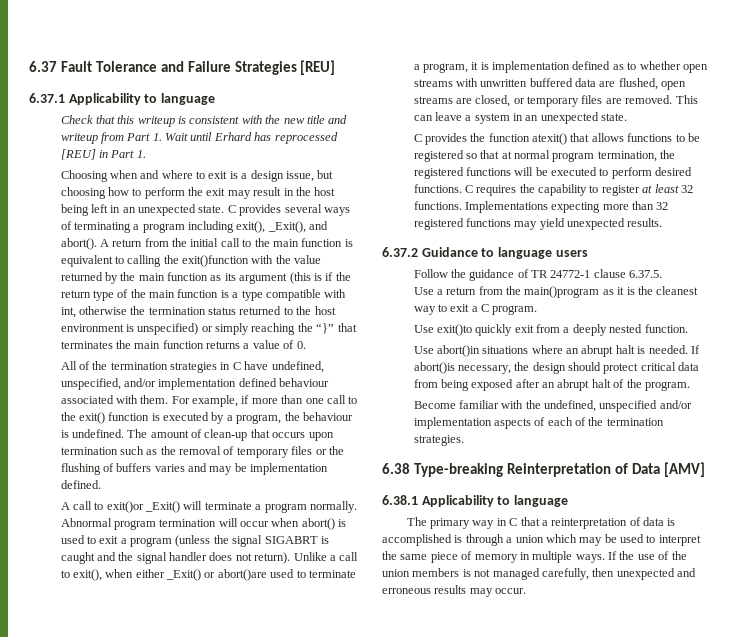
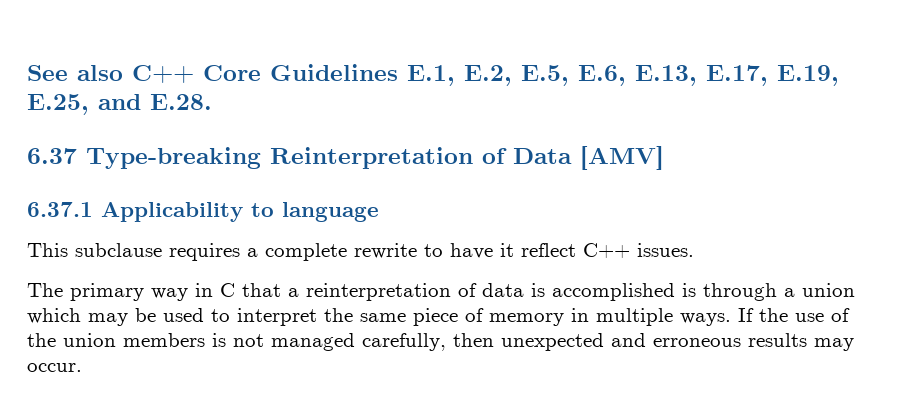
[29,60,336,75] [29,93,215,105] [60,115,348,127] [60,132,338,144] [60,149,146,160] [60,170,334,182] [60,187,336,199] [60,204,350,216] [60,221,329,233] [60,238,353,250] [60,255,322,267] [60,272,351,284] [60,289,347,301] [60,306,336,318] [60,323,357,335] [60,340,306,349] [60,361,324,373] [60,378,329,390] [60,395,358,407] [60,412,353,424] [60,429,334,441] [60,446,344,458] [60,463,329,475] [60,480,101,489] [60,501,357,513] [60,518,347,530] [60,535,329,547] [60,552,359,564] [60,569,356,581] [413,61,708,73] [413,78,687,90] [413,95,698,107] [413,112,628,124] [413,133,700,145] [413,150,676,162] [413,167,693,179] [413,184,693,196] [413,201,669,213] [413,218,663,230] [382,247,588,259] [413,269,663,281] [413,286,699,298] [413,304,538,315] [413,324,688,336] [413,345,700,357] [413,362,700,374] [413,379,690,391] [413,400,692,412] [413,417,664,429] [413,435,464,446] [382,462,705,477] [382,495,568,507] 6.37 Fault Tolerance and Failure Strategies [REU] // 6.37.1 Applicability to language // Check that this writeup is consistent with the new title and writeup from Part 1. Wait until Erhard has reprocessed [REU] in Part 1. // Choosing when and where to exit is a design issue, but choosing how to perform the exit may result in the host being left in an unexpected state. C provides several ways of terminating a program including exit(), _Exit(), and abort(). A return from the initial call to the main function is equivalent to calling the exit()function with the value returned by the main function as its argument (this is if the return type of the main function is a type compatible with int, otherwise the termination status returned to the host environment is unspecified) or simply reaching the “}” that terminates the main function returns a value of 0. // All of the termination strategies in C have undefined, unspecified, and/or implementation defined behaviour associated with them. For example, if more than one call to the exit() function is executed by a program, the behaviour is undefined. The amount of clean-up that occurs upon termination such as the removal of temporary files or the flushing of buffers varies and may be implementation defined. // A call to exit()or _Exit() will terminate a program normally. Abnormal program termination will occur when abort() is used to exit a program (unless the signal SIGABRT is caught and the signal handler does not return). Unlike a call to exit(), when either _Exit() or abort()are used to terminate a program, it is implementation defined as to whether open streams with unwritten buffered data are flushed, open streams are closed, or temporary files are removed. This can leave a system in an unexpected state. // C provides the function atexit() that allows functions to be registered so that at normal program termination, the registered functions will be executed to perform desired functions. C requires the capability to register at least 32 functions. Implementations expecting more than 32 registered functions may yield unexpected results. // 6.37.2 Guidance to language users // Follow the guidance of TR 24772-1 clause 6.37.5. // Use a return from the main()program as it is the cleanest way to exit a C program. // Use exit()to quickly exit from a deeply nested function. // Use abort()in situations where an abrupt halt is needed. If abort()is necessary, the design should protect critical data from being exposed after an abrupt halt of the program. // Become familiar with the undefined, unspecified and/or implementation aspects of each of the termination strategies. // 6.38 Type-breaking Reinterpretation of Data [AMV] // 6.38.1 Applicability to language -> [27,64,839,86] [27,94,212,115] [27,146,664,170] [27,202,379,222] [27,243,694,261] See also C++ Core Guidelines E.1, E.2, E.5, E.6, E.13, E.17, E.19, E.25, and E.28. // 6.37 Type-breaking Reinterpretation of Data [AMV] // 6.37.1 Applicability to language // This subclause requires a complete rewrite to have it reflect C++ issues.

